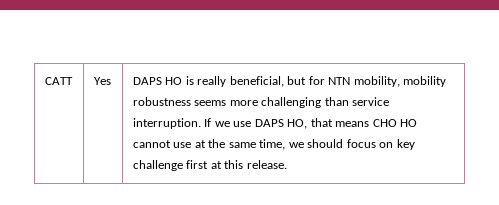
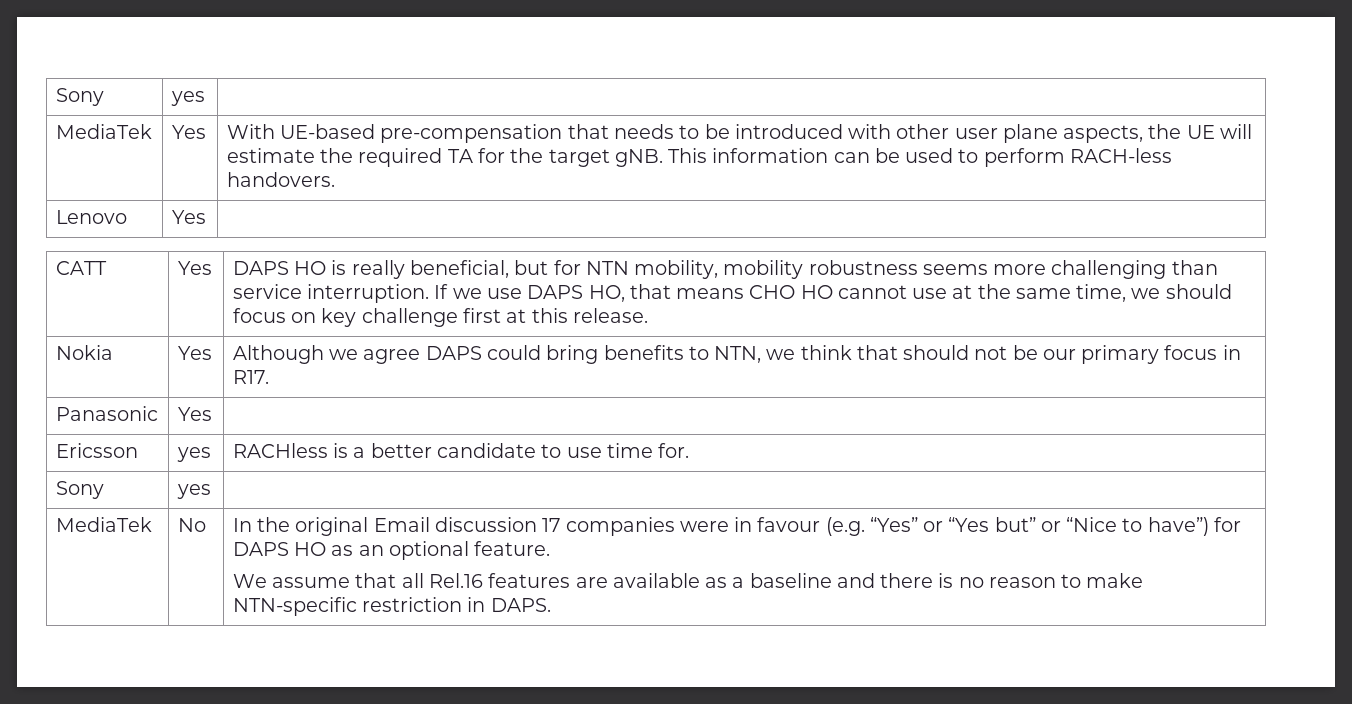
(44, 81) none -> [55,88,104,106] [170,91,205,106] [55,124,152,139] [171,125,206,139] [226,124,1252,143] [226,148,1172,167] [226,172,335,187] [55,210,127,224] [171,210,206,224] Sony | yes | // MediaTek | Yes | With UE-based pre-compensation that needs to be introduced with other user plane aspects, the UE will estimate the required TA for the target gNB. This information can be used to perform RACH-less handovers. // Lenovo | Yes | //
(287, 164) none -> [55,345,113,360] [177,346,212,360] [232,345,1241,364] [232,370,269,384] [55,406,158,421] [177,407,212,421] [55,443,138,458] [176,447,211,462] [232,443,690,458] [55,481,104,499] [176,484,211,499] [55,517,152,532] [177,518,206,532] [232,517,1241,536] [232,541,551,560] [232,573,1144,588] [232,597,551,616] // Nokia | Yes | Although we agree DAPS could bring benefits to NTN, we think that should not be our primary focus in R17. // Panasonic | Yes | // Ericsson | yes | RACHless is a better candidate to use time for. // Sony | yes | // MediaTek | No | In the original Email discussion 17 companies were in favour (e.g. “Yes” or “Yes but” or “Nice to have”) for DAPS HO as an optional feature. // We assume that all Rel.16 features are available as a baseline and there is no reason to make NTN-specific restriction in DAPS.

